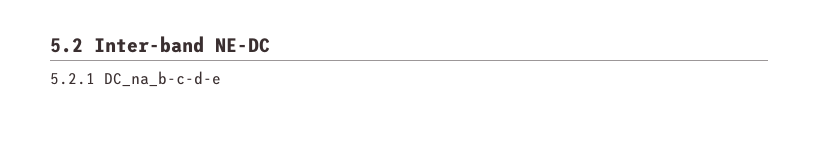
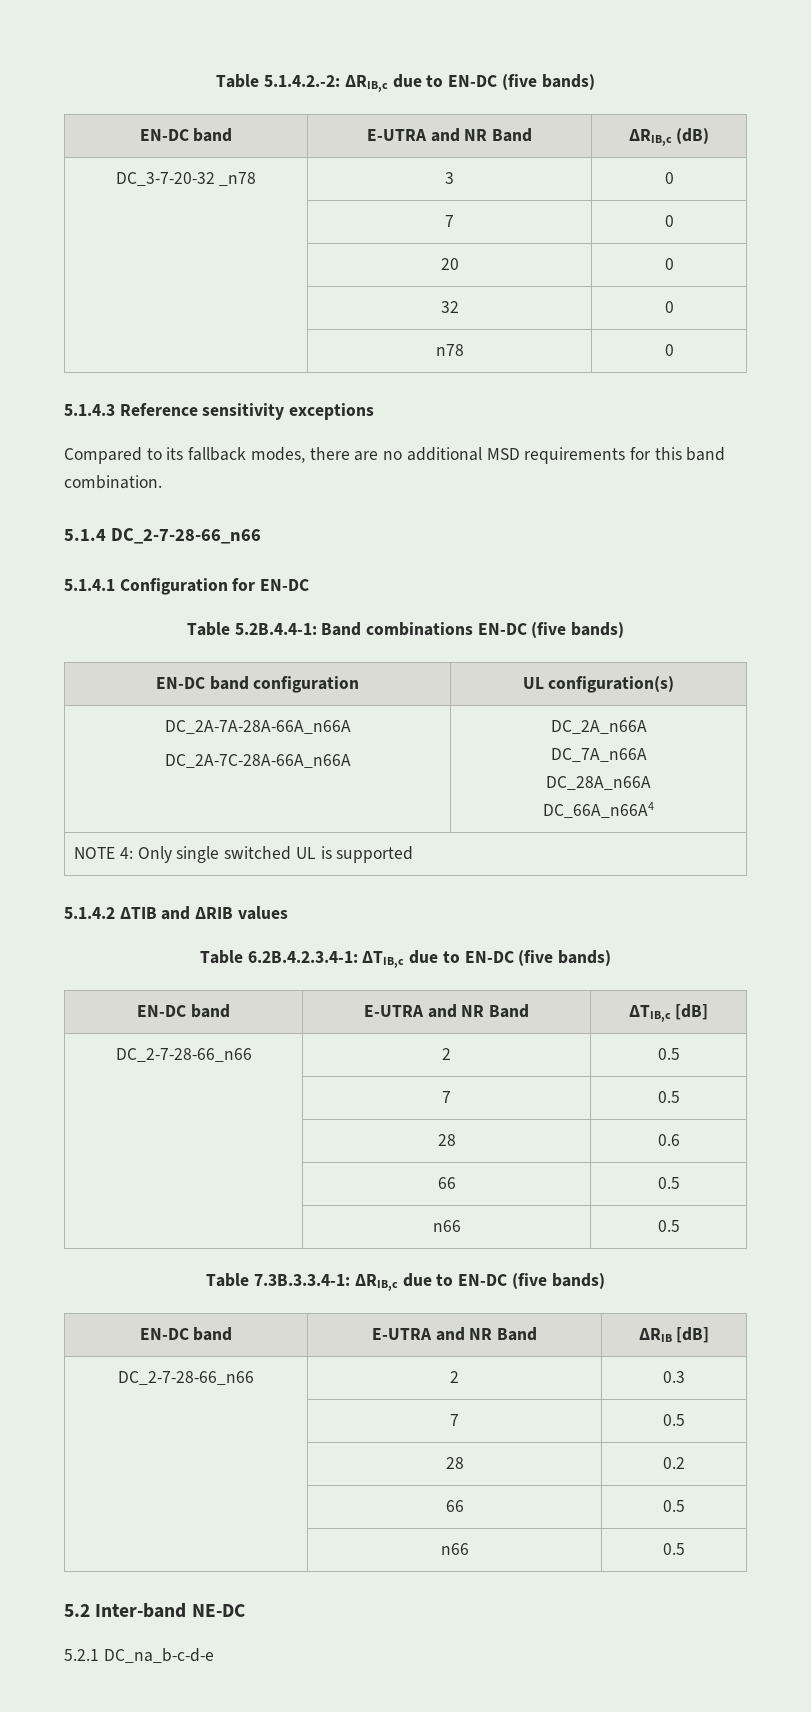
(50, 45) none -> [216,74,595,92] [139,128,233,142] [366,128,533,142] [628,128,710,146] [115,172,257,186] [445,172,454,184] [664,172,674,184] [445,215,454,227] [664,215,674,227] [440,258,459,270] [664,258,674,270] [440,301,459,313] [664,301,674,313] [435,344,464,356] [664,344,674,356] [64,403,375,420] [64,447,726,464] [64,475,162,489] [64,528,261,544] [64,578,310,595] [186,622,625,638] [155,676,360,693] [522,676,675,693] [164,720,351,734] [164,754,351,768] [550,720,647,734] [550,748,647,762] [546,776,651,790] [543,802,654,818] [74,846,414,863] [64,906,288,920] [199,950,612,968] [137,1004,230,1018] [363,1004,530,1018] [628,1004,709,1022] [115,1048,252,1062] [442,1048,451,1060] [657,1048,680,1060] [442,1091,451,1103] [657,1091,680,1103] [437,1134,456,1146] [657,1134,680,1146] [437,1177,456,1189] [657,1177,680,1189] [432,1220,461,1232] [657,1220,680,1232] [206,1273,605,1291] [139,1327,233,1341] [371,1327,538,1341] [638,1327,710,1343] [118,1371,254,1385] [450,1371,459,1383] [663,1371,685,1383] [450,1414,459,1426] [663,1414,685,1426] [445,1457,464,1469] [663,1457,685,1469] [445,1500,464,1512] [663,1500,685,1512] [440,1543,469,1555] [663,1543,685,1555] Table 5.1.4.2.-2: ΔRIB,c due to EN-DC (five bands) // EN-DC band | E-UTRA and NR Band | ΔRIB,c (dB) // DC_3-7-20-32 _n78 | 3 | 0 // | 7 | 0 // | 20 | 0 // | 32 | 0 // | n78 | 0 // 5.1.4.3 Reference sensitivity exceptions // Compared to its fallback modes, there are no additional MSD requirements for this band combination. // 5.1.4 DC_2-7-28-66_n66 // 5.1.4.1 Configuration for EN-DC // Table 5.2B.4.4-1: Band combinations EN-DC (five bands) // EN-DC band configuration | UL configuration(s) // DC_2A-7A-28A-66A_n66A // DC_2A-7C-28A-66A_n66A | DC_2A_n66A // DC_7A_n66A // DC_28A_n66A // DC_66A_n66A4 // NOTE 4: Only single switched UL is supported // 5.1.4.2 ∆TIB and ∆RIB values // Table 6.2B.4.2.3.4-1: ΔTIB,c due to EN-DC (five bands) // EN-DC band | E-UTRA and NR Band | ΔTIB,c [dB] // DC_2-7-28-66_n66 | 2 | 0.5 // | 7 | 0.5 // | 28 | 0.6 // | 66 | 0.5 // | n66 | 0.5 // Table 7.3B.3.3.4-1: ΔRIB,c due to EN-DC (five bands) // EN-DC band | E-UTRA and NR Band | ΔRIB [dB] // DC_2-7-28-66_n66 | 2 | 0.3 // | 7 | 0.5 // | 28 | 0.2 // | 66 | 0.5 // | n66 | 0.5 //

